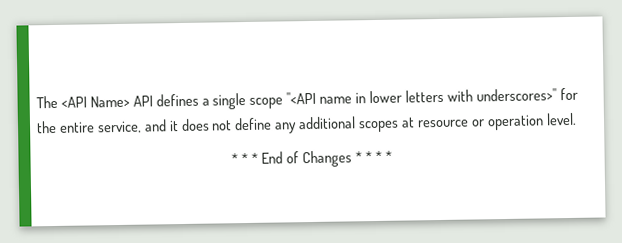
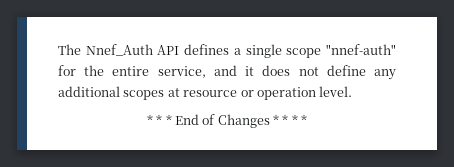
[60,95,130,108] <API Name> -> [85,44,153,56] Nnef_Auth
[286,88,557,105] "<API name in lower letters with underscores>" -> [326,44,397,55] "nnef-auth"

